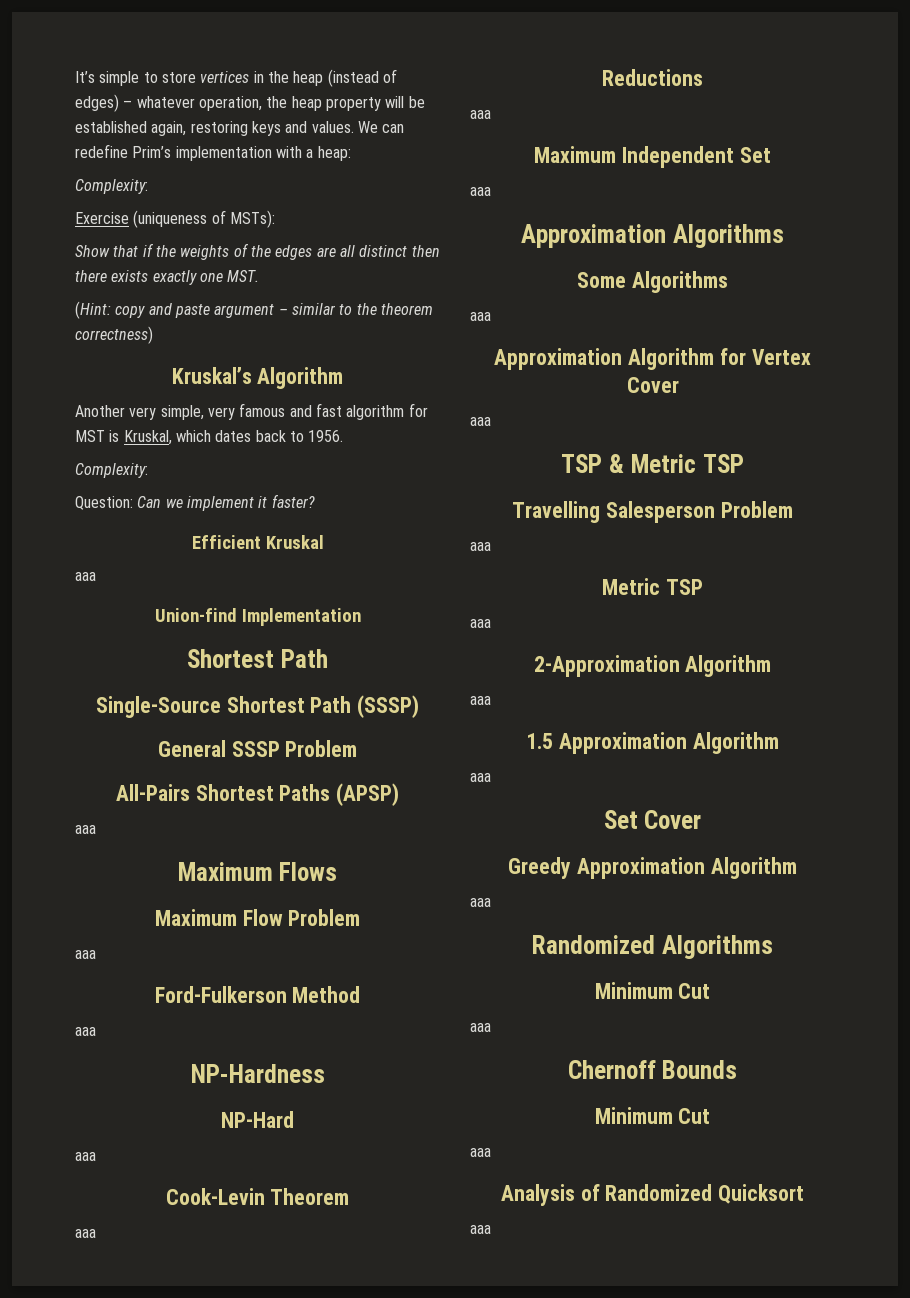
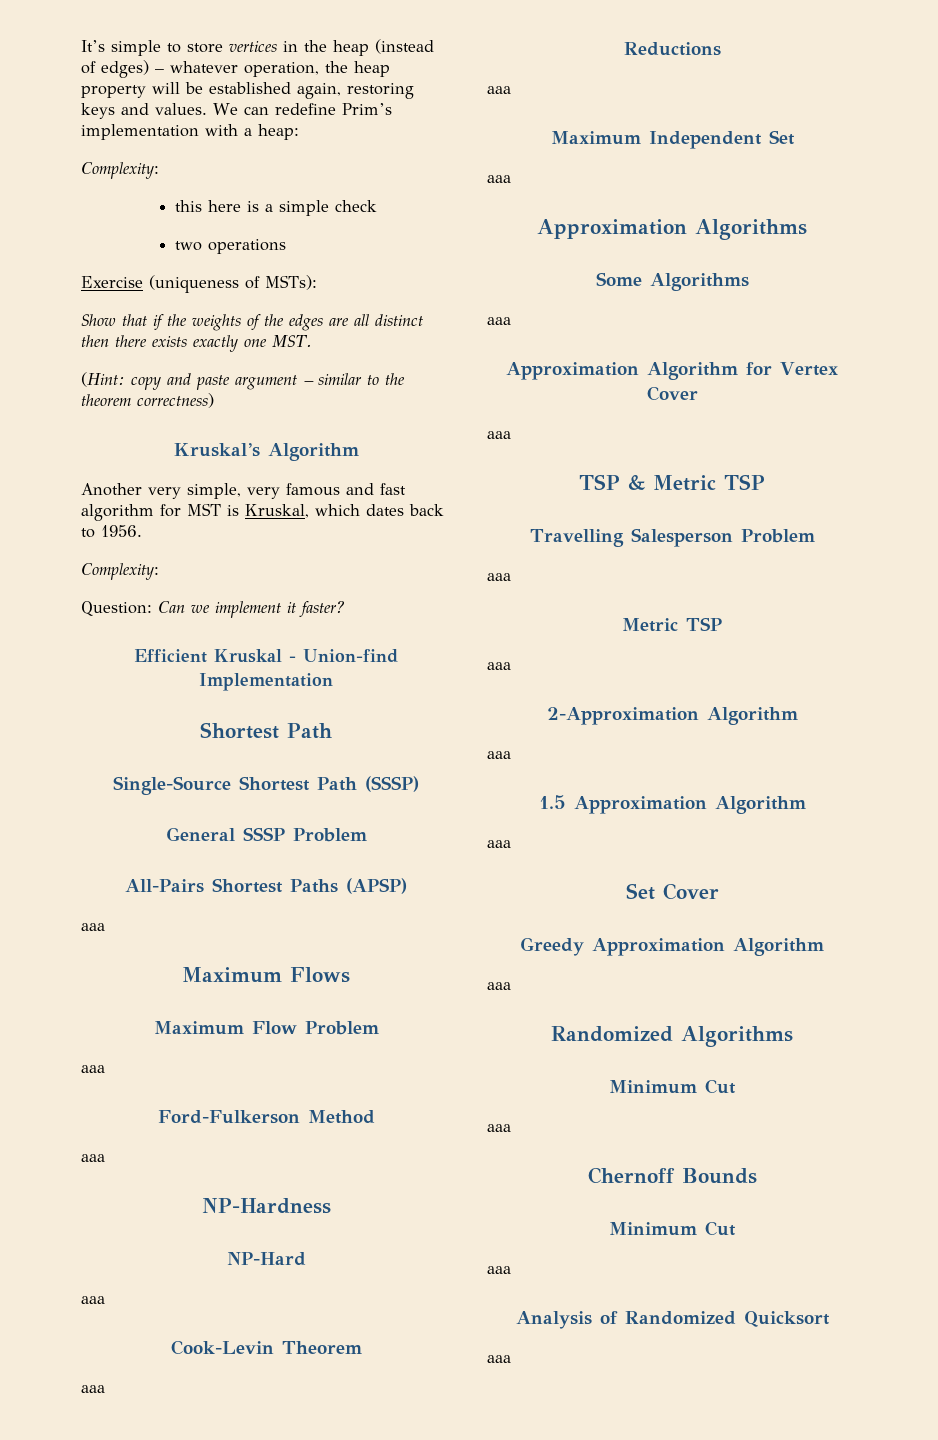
(148, 186) none -> [175,200,378,216] [175,239,287,254] // this here is a simple check // two operations
[75,572,96,581] // aaa // -> [289,656,296,662] -

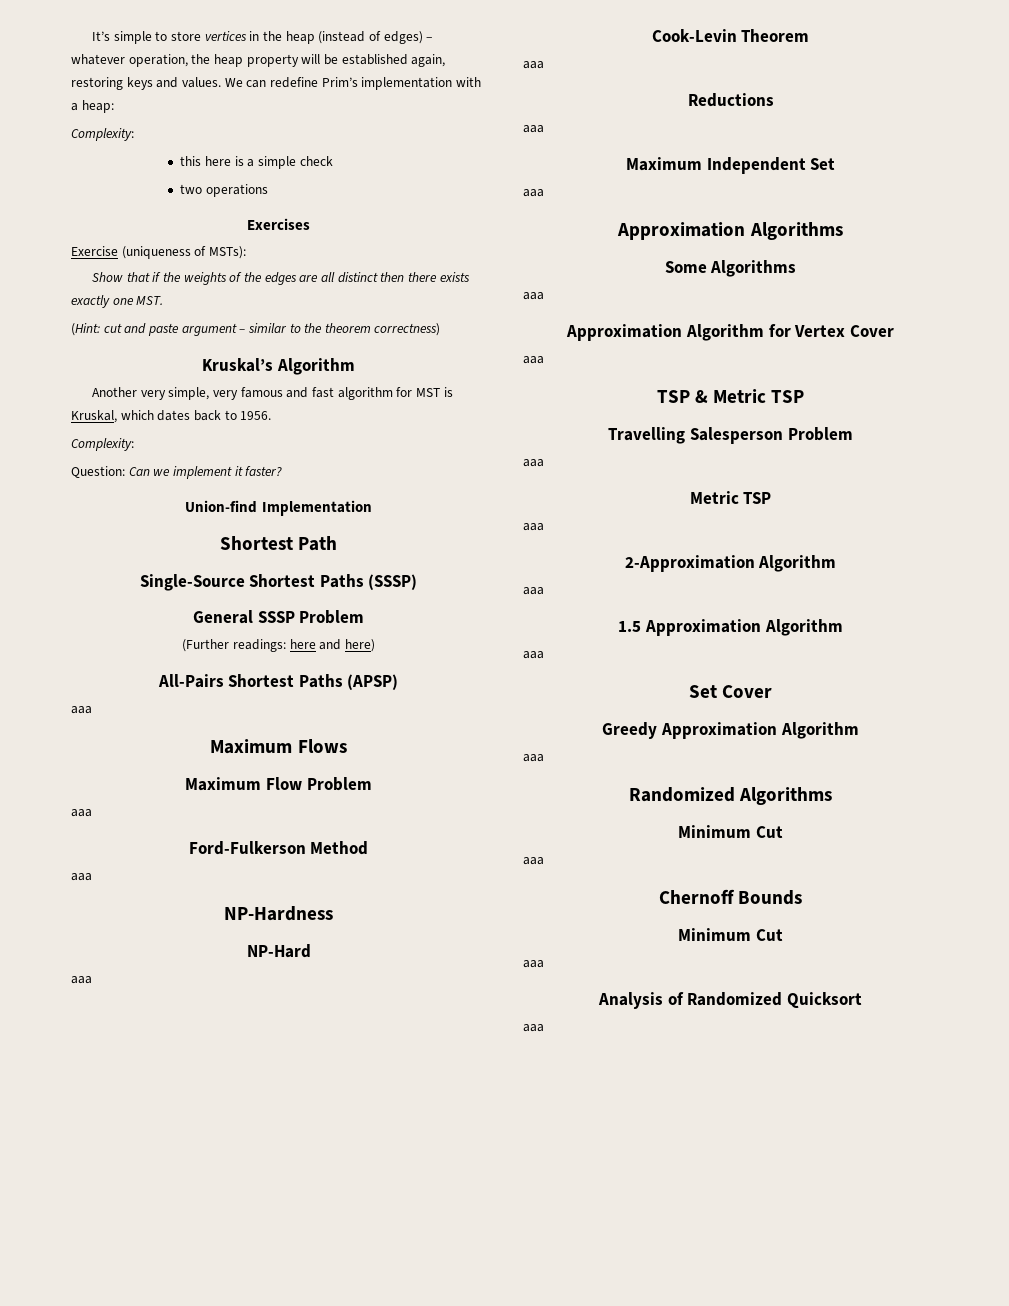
(287, 246) none -> [247,218,310,230] // Exercises
[131,377,161,390] copy -> [103,323,122,333] cut
[134,649,296,663] Efficient Kruskal - -> (283, 471) none
[317,777,357,791] Path -> [319,574,364,588] Paths
(367, 835) none -> [182,639,375,652] // (Further readings: here and here)

